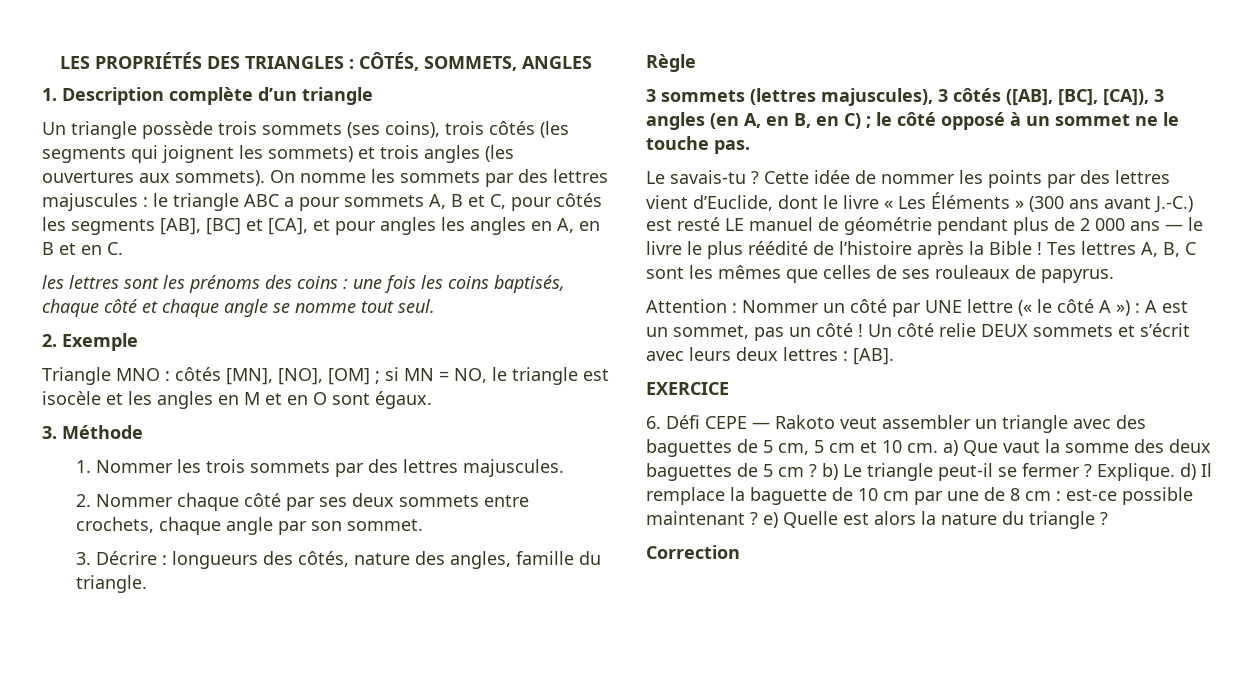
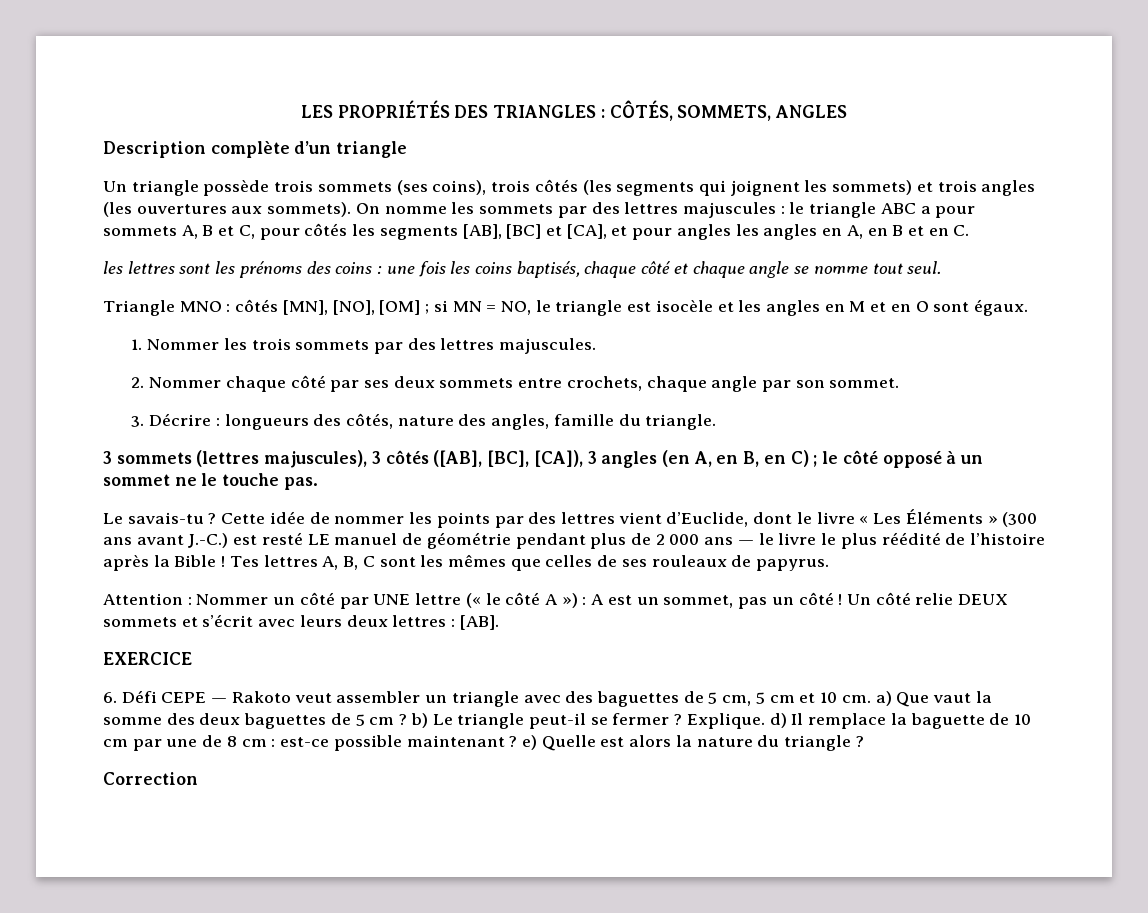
[42,88,57,101] 1. -> (848, 111) none
[42,333,138,351] // 2. Exemple -> (942, 267) none
[42,425,143,439] // 3. Méthode -> (1029, 307) none
[646,54,696,72] // Règle -> (717, 422) none

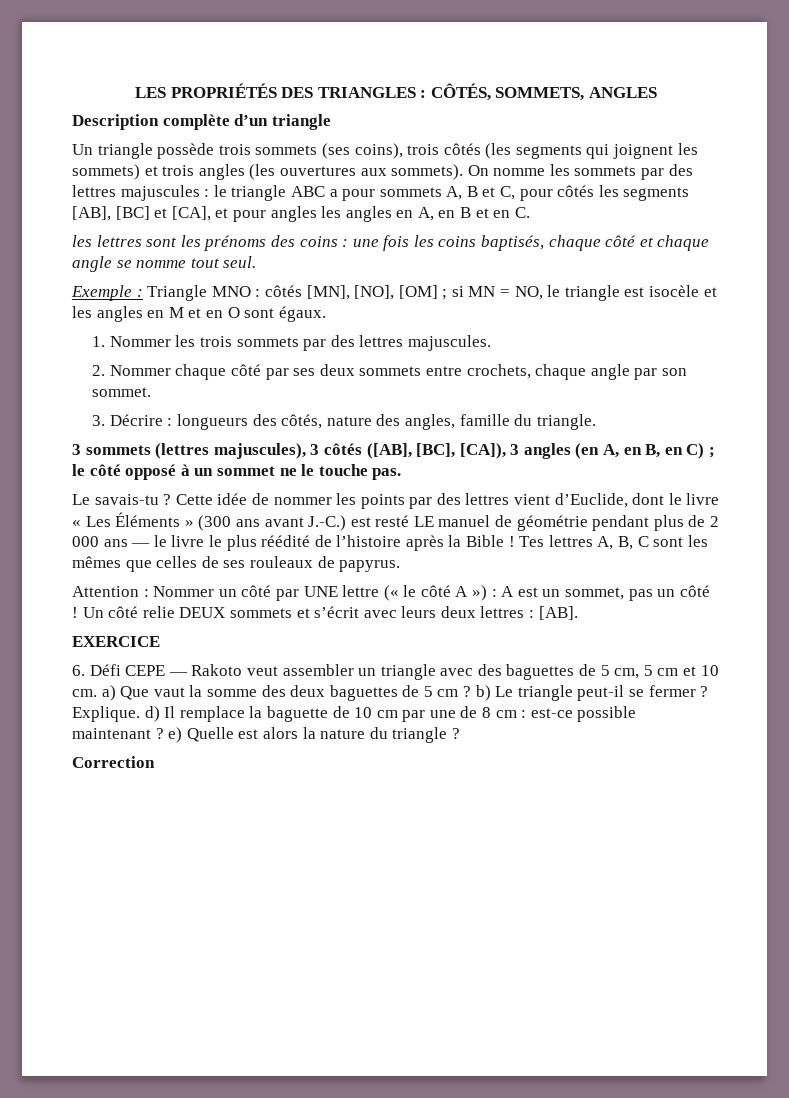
(942, 267) none -> [71,285,143,301] Exemple :

